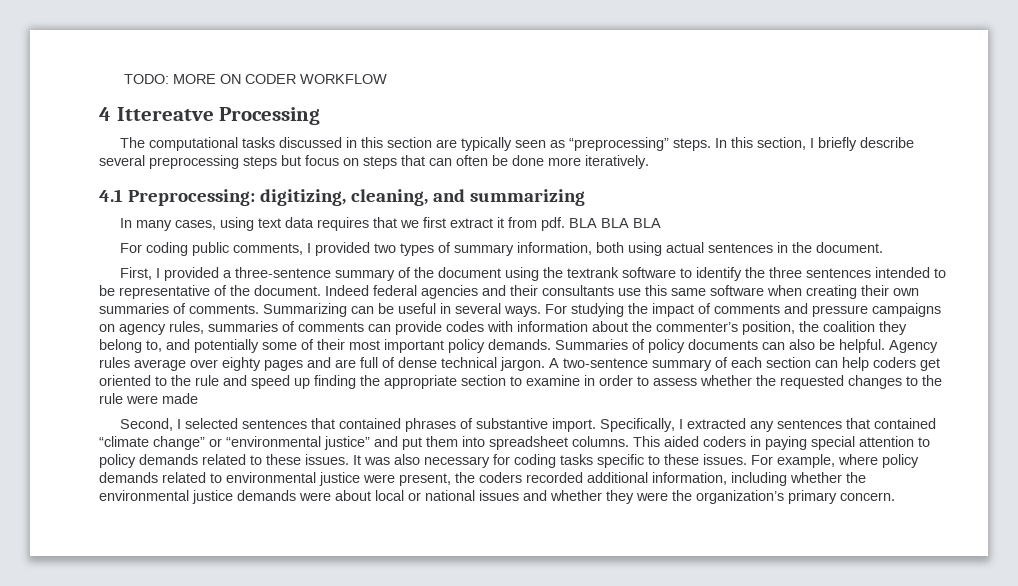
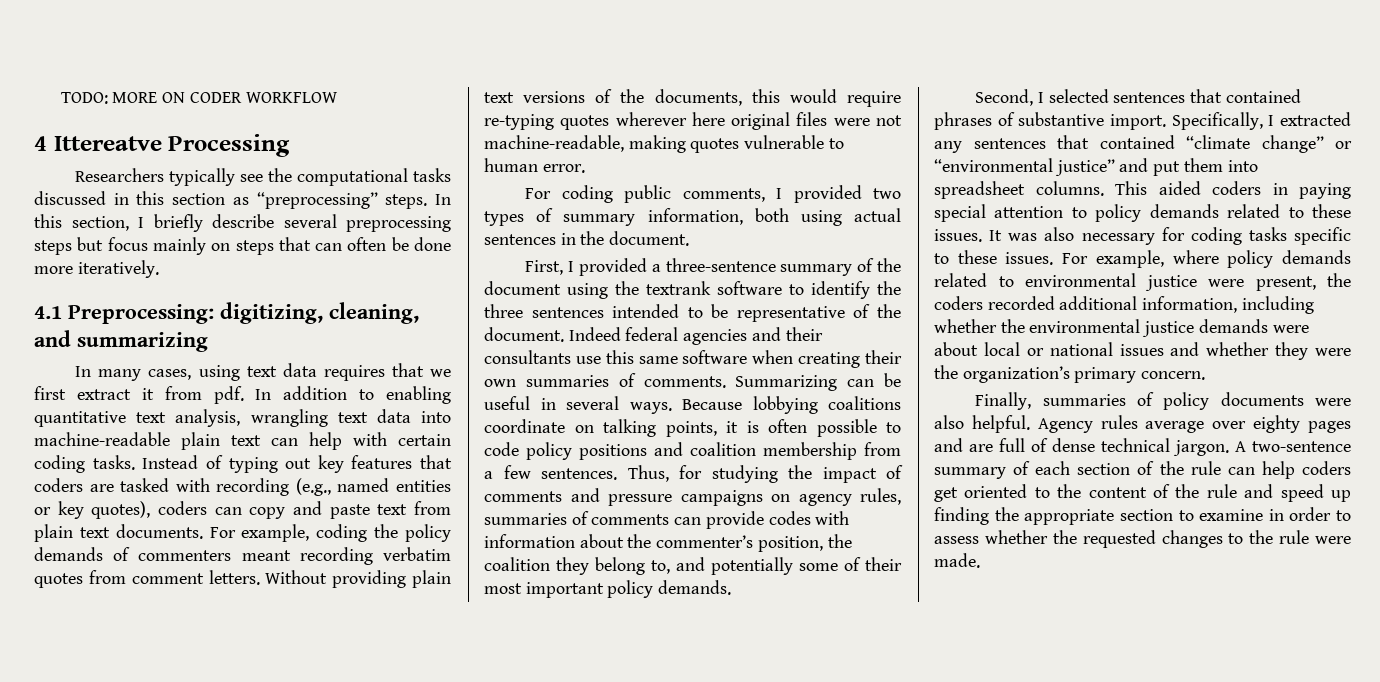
[119,137,145,148] The -> [75,168,293,186] Researchers typically see the
[435,137,546,151] are typically seen -> (226, 199) none
(339, 160) none -> [152,237,206,255] mainly
[568,218,661,228] BLA BLA BLA -> [255,386,451,404] [34,409,452,427] [34,432,451,450] [34,455,452,473] [34,478,451,496] [34,501,452,519] [34,524,451,542] [34,547,451,565] [34,570,451,588] [484,89,901,107] [484,112,902,130] [484,135,844,153] [484,158,585,173] In addition to enabling quantitative text analysis, wrangling text data into machine-readable plain text can help with certain coding tasks. Instead of typing out key features that coders are tasked with recording (e.g., named entities or key quotes), coders can copy and paste text from plain text documents. For example, coding the policy demands of commenters meant recording verbatim quotes from comment letters. Without providing plain text versions of the documents, this would require re-typing quotes wherever here original files were not machine-readable, making quotes vulnerable to human error.
[545,304,567,314] For -> [682,396,901,414] [484,419,901,437] [484,442,901,460] [484,465,702,482] Because lobbying coalitions coordinate on talking points, it is often possible to code policy positions and coalition membership from a few sentences. Thus, for
[555,339,938,353] [99,357,940,371] [99,375,942,389] [99,393,198,404] Summaries of policy documents can also be helpful. Agency rules average over eighty pages and are full of dense technical jargon. A two-sentence summary of each section can help coders get oriented to the rule and speed up finding the appropriate section to examine in order to assess whether the requested changes to the rule were made -> (732, 587) none
(895, 496) none -> [975,392,1351,410] [934,415,1351,433] [934,438,1351,456] [934,461,1351,479] [934,484,1351,502] [934,507,1351,525] [934,530,1351,548] [934,553,980,568] // Finally, summaries of policy documents were also helpful. Agency rules average over eighty pages and are full of dense technical jargon. A two-sentence summary of each section of the rule can help coders get oriented to the content of the rule and speed up finding the appropriate section to examine in order to assess whether the requested changes to the rule were made.

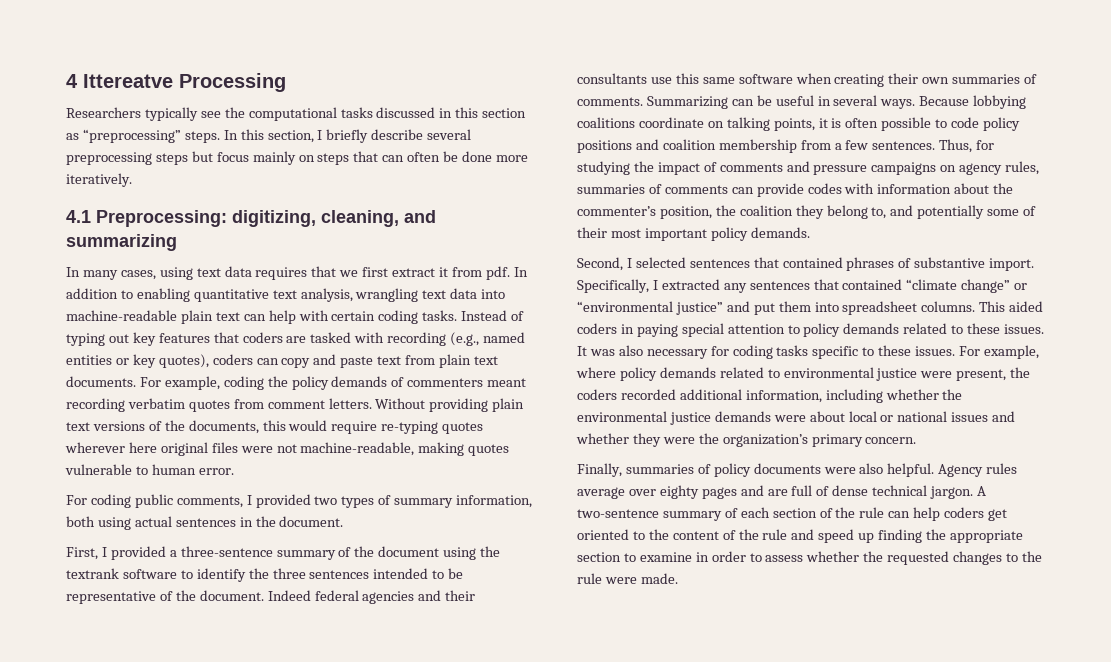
[60,92,338,104] TODO: MORE ON CODER WORKFLOW // -> (66, 81) none

